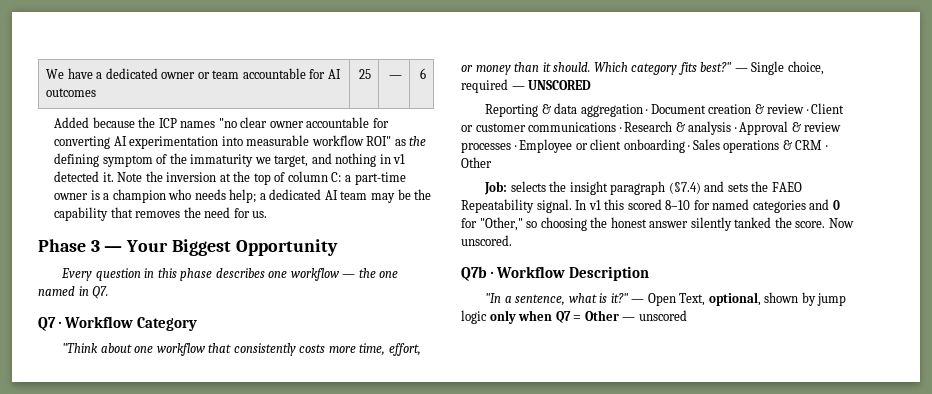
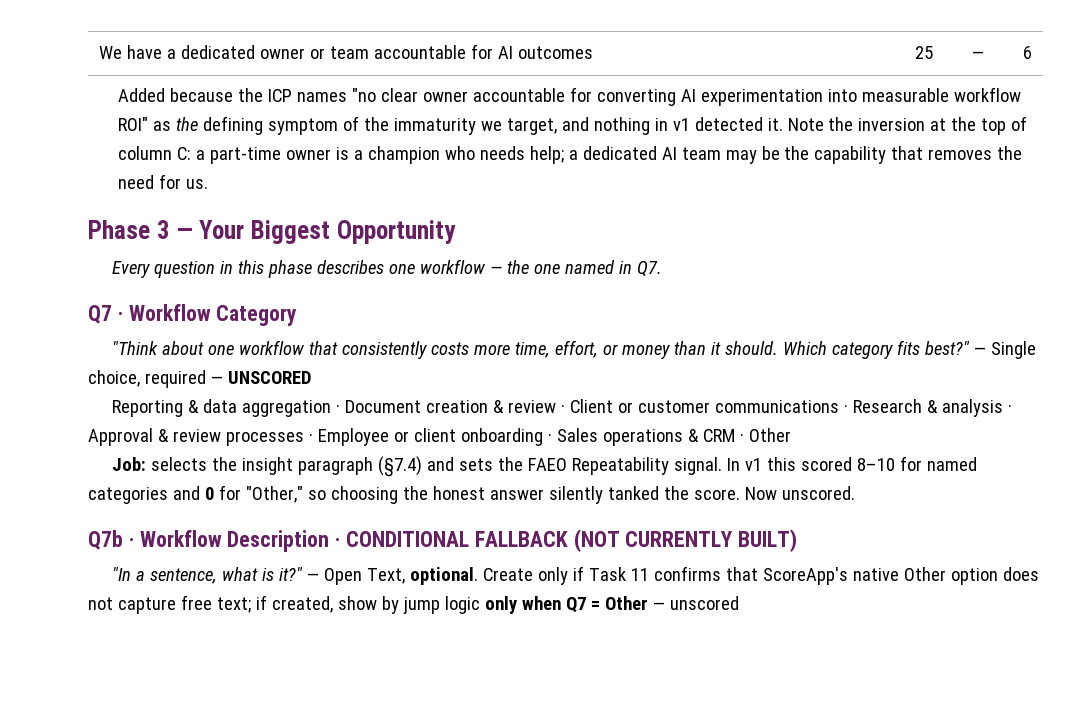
(650, 273) none -> [335,529,798,552] · CONDITIONAL FALLBACK (NOT CURRENTLY BUILT)
[708,292,799,306] optional, shown -> [410,566,1040,585] [88,595,377,614] optional. Create only if Task 11 confirms that ScoreApp's native Other option does not capture free text; if created, show

